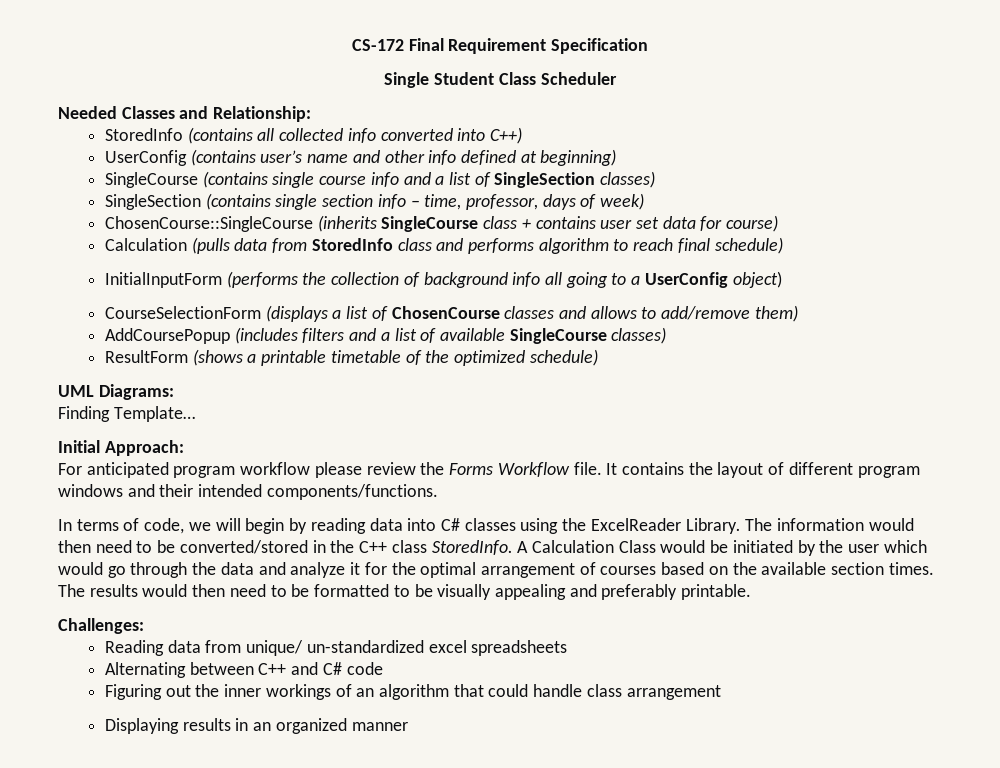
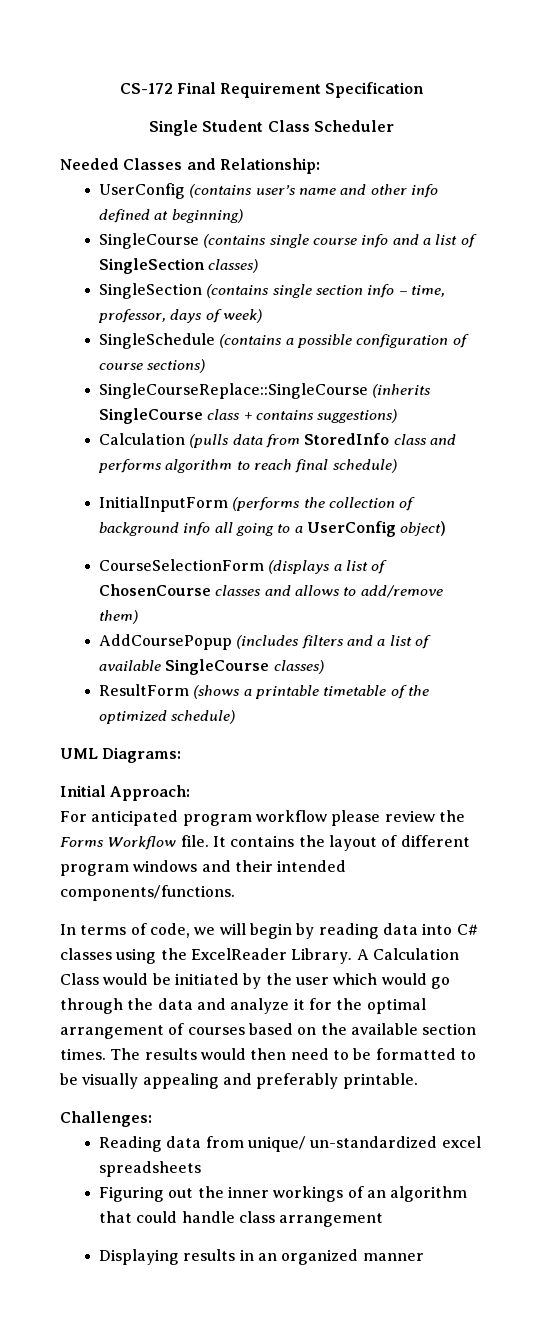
[104,127,523,144] // StoredInfo (contains all collected info converted into C++) -> (320, 166) none
[104,216,313,232] ChosenCourse::SingleCourse -> [99,333,469,349] [99,359,206,373] [99,383,369,399] SingleSchedule (contains a possible configuration of course sections) // SingleCourseReplace::SingleCourse
[600,215,779,232] user set data for course) -> [317,409,398,423] suggestions)
[58,406,195,422] // Finding Template… -> (182, 755) none
[745,518,914,531] [58,540,513,555] The information would then need to be converted/stored in the C++ class StoredInfo. -> (353, 956) none
[104,662,383,678] // Alternating between C++ and C# code -> (202, 1169) none

